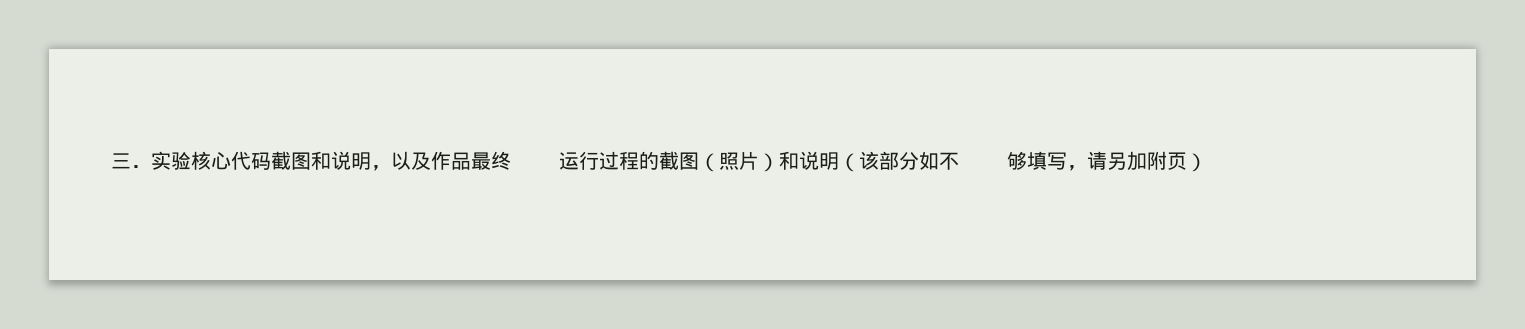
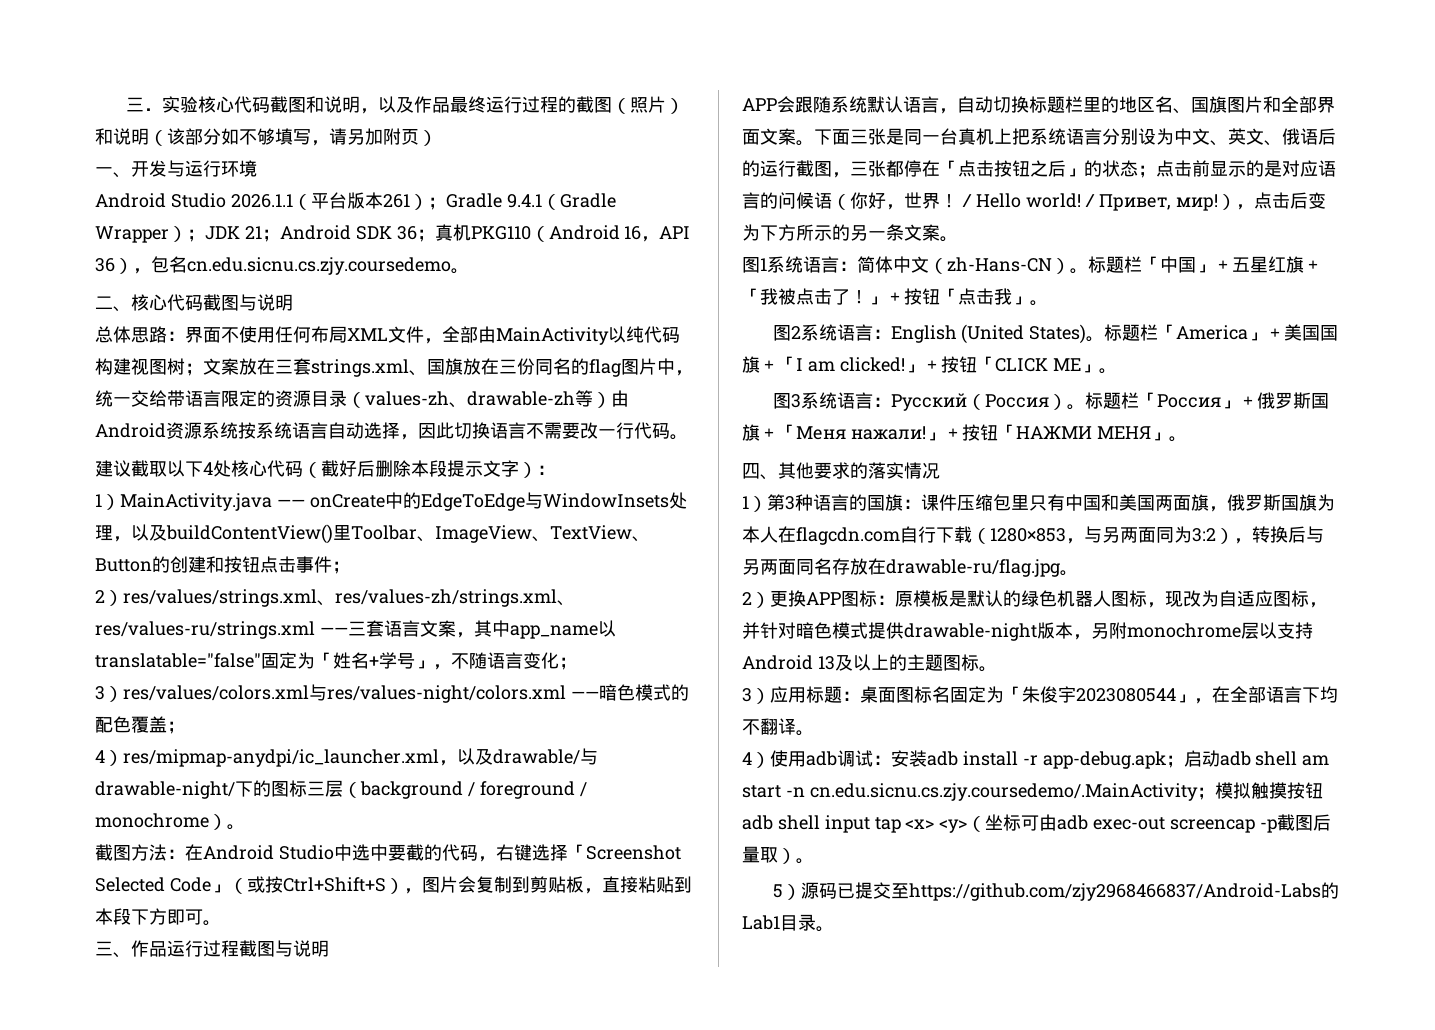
(1207, 162) none -> [95,160,257,178] [95,192,616,210] [95,224,691,243] [95,256,469,275] [95,294,293,312] [95,326,680,345] [95,358,693,377] [95,390,629,408] [95,422,688,440] [95,460,555,478] [95,492,687,511] [95,524,650,544] [95,556,350,574] [95,589,575,607] [95,620,616,639] [95,652,577,670] [95,684,689,703] [95,716,185,734] [95,748,598,767] [95,780,587,799] [95,813,245,830] [95,844,681,862] [95,876,692,894] [95,908,221,926] [95,940,329,958] [742,96,1335,114] [742,128,1336,146] [742,160,1336,178] [742,192,1326,211] [742,224,958,242] [742,256,1322,274] [742,288,1048,306] [772,324,1339,344] [742,356,1117,374] [772,392,1329,411] [742,424,1187,442] [742,462,940,480] [742,494,1335,512] [742,526,1324,545] [742,558,1078,577] [742,590,1327,608] [742,622,1313,641] [742,654,997,672] [742,686,1338,704] [742,718,814,736] [742,750,1330,769] [742,782,1323,801] [742,814,1331,833] [742,846,814,864] [772,882,1339,901] [742,914,834,932] // 一、开发与运行环境 // Android Studio 2026.1.1（平台版本261）；Gradle 9.4.1（Gradle Wrapper）；JDK 21；Android SDK 36；真机PKG110（Android 16，API 36），包名cn.edu.sicnu.cs.zjy.coursedemo。 // 二、核心代码截图与说明 // 总体思路：界面不使用任何布局XML文件，全部由MainActivity以纯代码构建视图树；文案放在三套strings.xml、国旗放在三份同名的flag图片中，统一交给带语言限定的资源目录（values-zh、drawable-zh等）由Android资源系统按系统语言自动选择，因此切换语言不需要改一行代码。 // 建议截取以下4处核心代码（截好后删除本段提示文字）： // 1）MainActivity.java —— onCreate中的EdgeToEdge与WindowInsets处理，以及buildContentView()里Toolbar、ImageView、TextView、Button的创建和按钮点击事件； // 2）res/values/strings.xml、res/values-zh/strings.xml、res/values-ru/strings.xml ——三套语言文案，其中app_name以translatable="false"固定为「姓名+学号」，不随语言变化； // 3）res/values/colors.xml与res/values-night/colors.xml ——暗色模式的配色覆盖； // 4）res/mipmap-anydpi/ic_launcher.xml，以及drawable/与drawable-night/下的图标三层（background / foreground / monochrome）。 // 截图方法：在Android Studio中选中要截的代码，右键选择「Screenshot Selected Code」（或按Ctrl+Shift+S），图片会复制到剪贴板，直接粘贴到本段下方即可。 // 三、作品运行过程截图与说明 // APP会跟随系统默认语言，自动切换标题栏里的地区名、国旗图片和全部界面文案。下面三张是同一台真机上把系统语言分别设为中文、英文、俄语后的运行截图，三张都停在「点击按钮之后」的状态；点击前显示的是对应语言的问候语（你好，世界！／Hello world!／Привет, мир!），点击后变为下方所示的另一条文案。 // 图1系统语言：简体中文（zh-Hans-CN）。标题栏「中国」＋五星红旗＋「我被点击了！」＋按钮「点击我」。 // 图2系统语言：English (United States)。标题栏「America」＋美国国旗＋「I am clicked!」＋按钮「CLICK ME」。 // 图3系统语言：Русский（Россия）。标题栏「Россия」＋俄罗斯国旗＋「Меня нажали!」＋按钮「НАЖМИ МЕНЯ」。 // 四、其他要求的落实情况 // 1）第3种语言的国旗：课件压缩包里只有中国和美国两面旗，俄罗斯国旗为本人在flagcdn.com自行下载（1280×853，与另两面同为3:2），转换后与另两面同名存放在drawable-ru/flag.jpg。 // 2）更换APP图标：原模板是默认的绿色机器人图标，现改为自适应图标，并针对暗色模式提供drawable-night版本，另附monochrome层以支持Android 13及以上的主题图标。 // 3）应用标题：桌面图标名固定为「朱俊宇2023080544」，在全部语言下均不翻译。 // 4）使用adb调试：安装adb install -r app-debug.apk；启动adb shell am start -n cn.edu.sicnu.cs.zjy.coursedemo/.MainActivity；模拟触摸按钮adb shell input tap <x> <y>（坐标可由adb exec-out screencap -p截图后量取）。 // 5）源码已提交至https://github.com/zjy2968466837/Android-Labs的Lab1目录。

